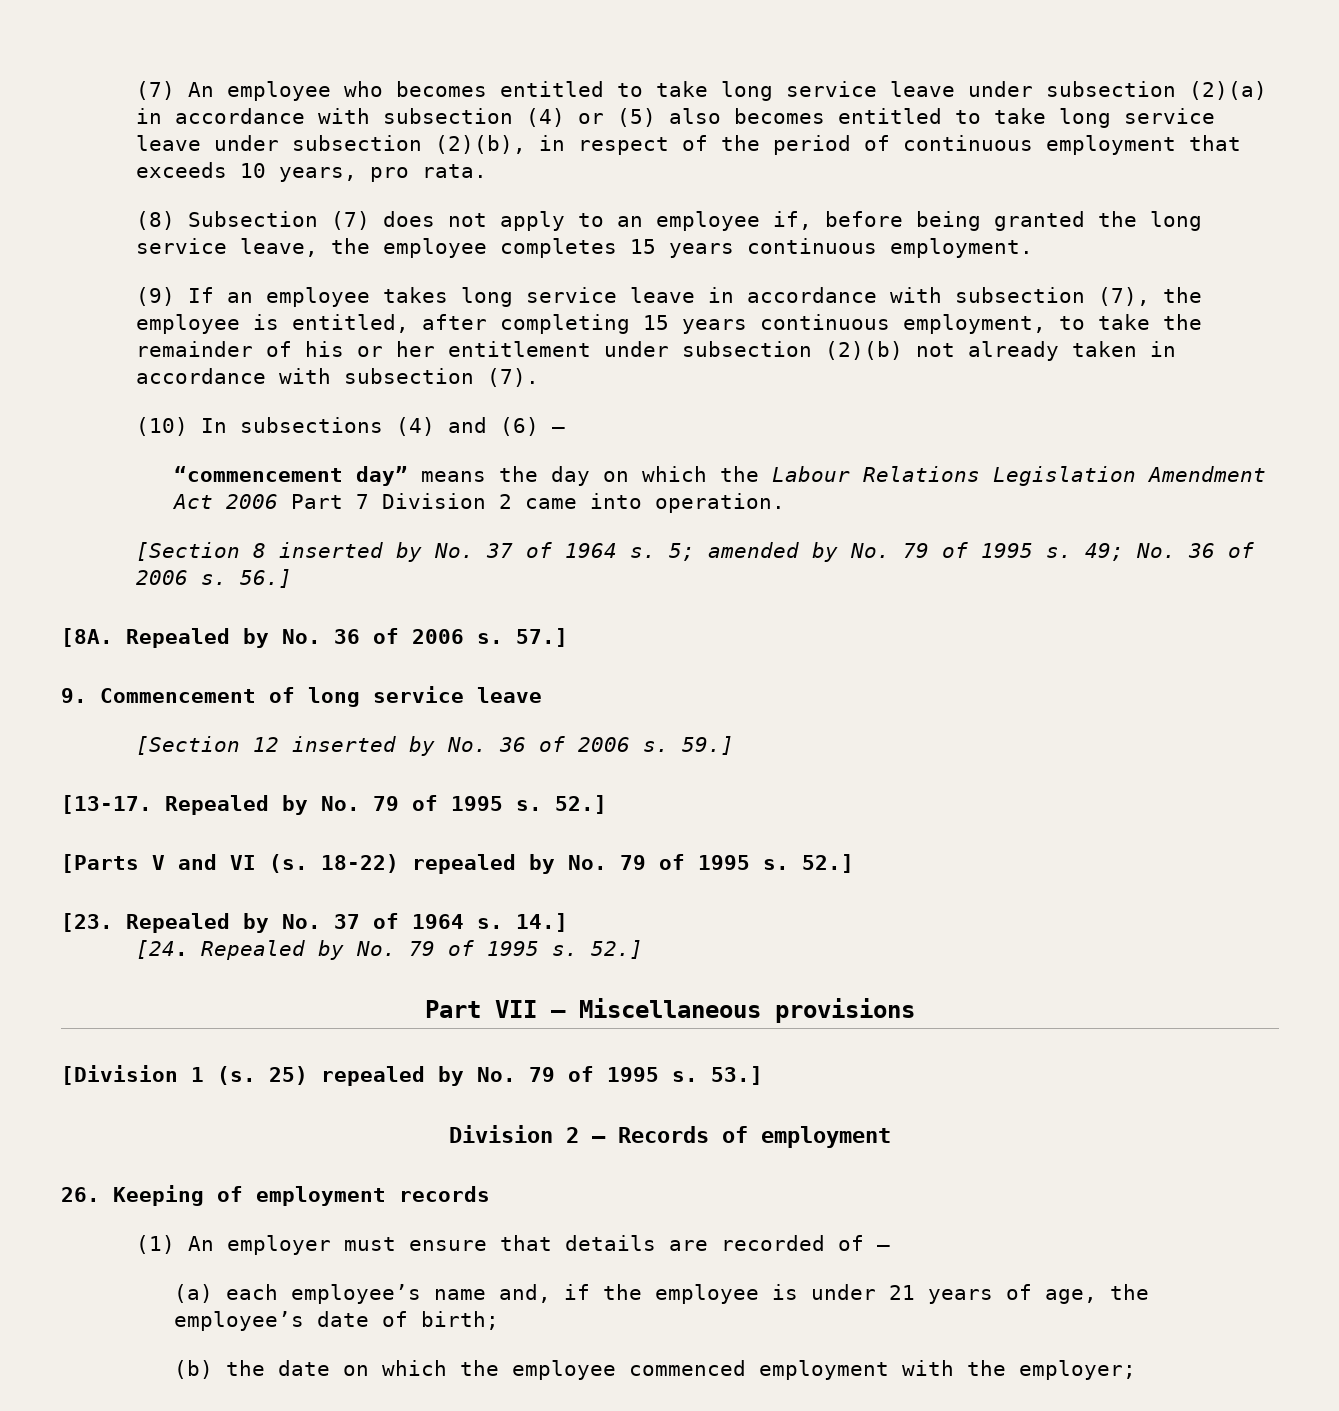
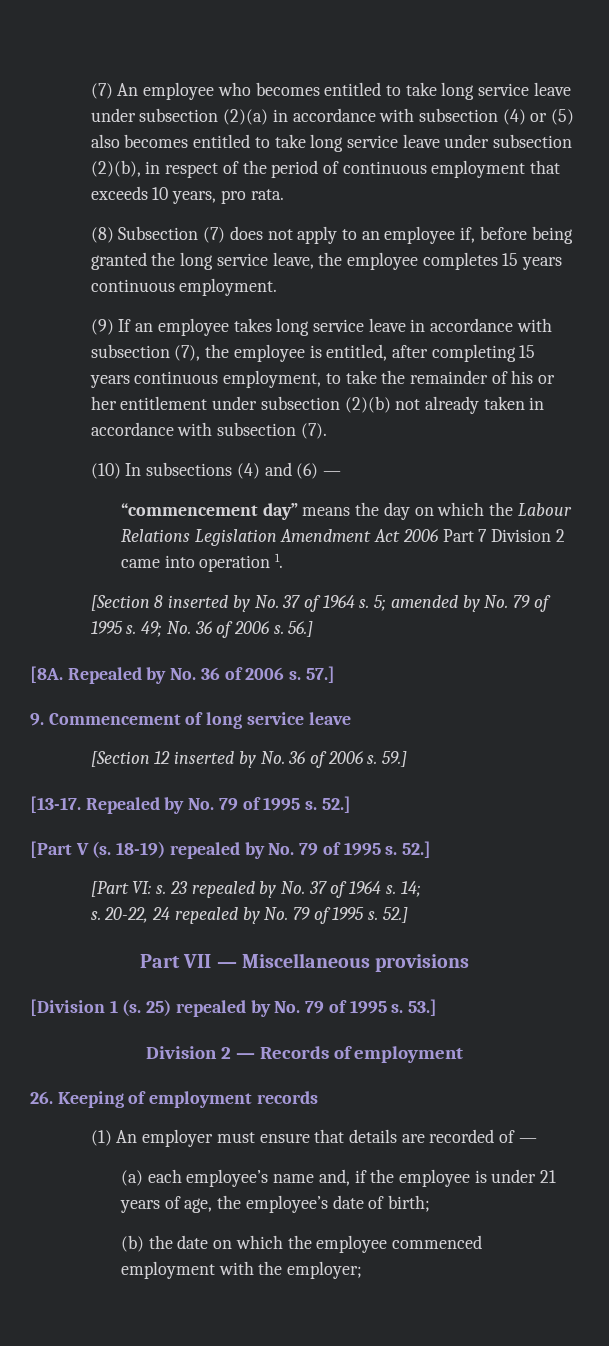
[654,493,785,513] operation. -> [199,553,284,572] operation 1.
[61,854,854,874] [61,913,568,933] [136,940,306,960] [Parts V and VI (s. 18-22) repealed by No. 79 of 1995 s. 52.] // [23. Repealed by No. 37 of 1964 s. 14.] // [24. Repealed -> [30,841,431,859] [90,881,421,898] [90,907,238,924] [Part V (s. 18-19) repealed by No. 79 of 1995 s. 52.] // [Part VI: s. 23 repealed by No. 37 of 1964 s. 14; // s. 20-22, 24 repealed

